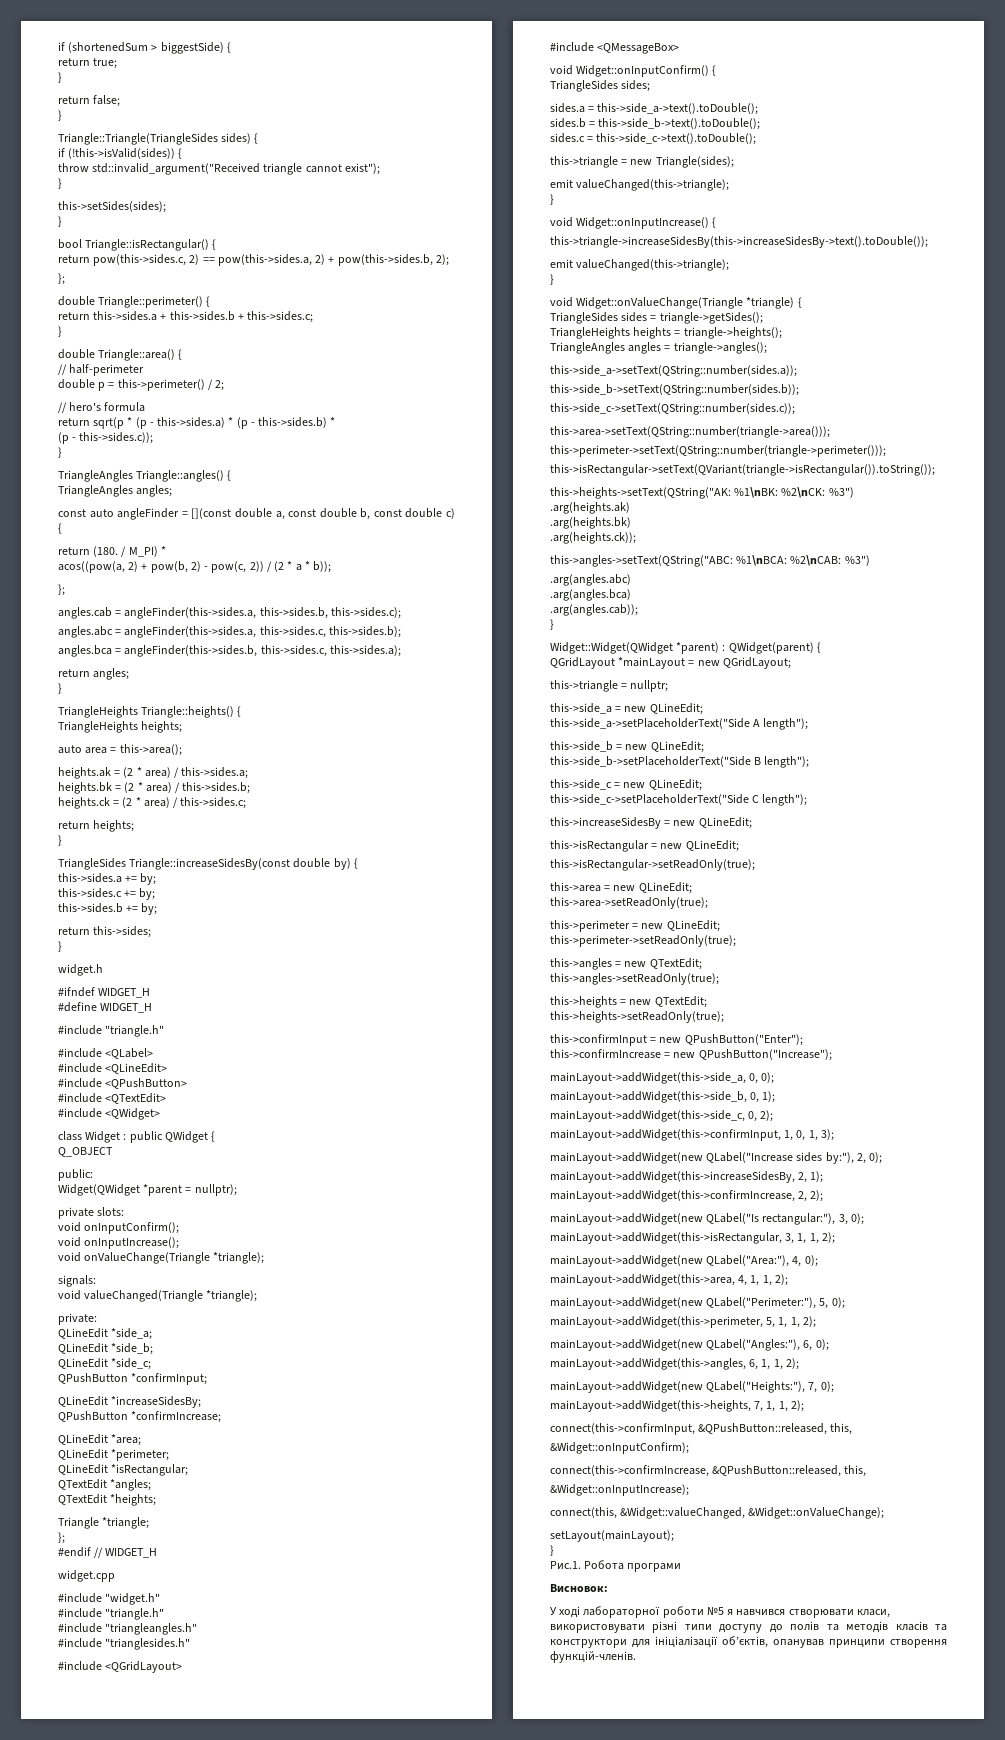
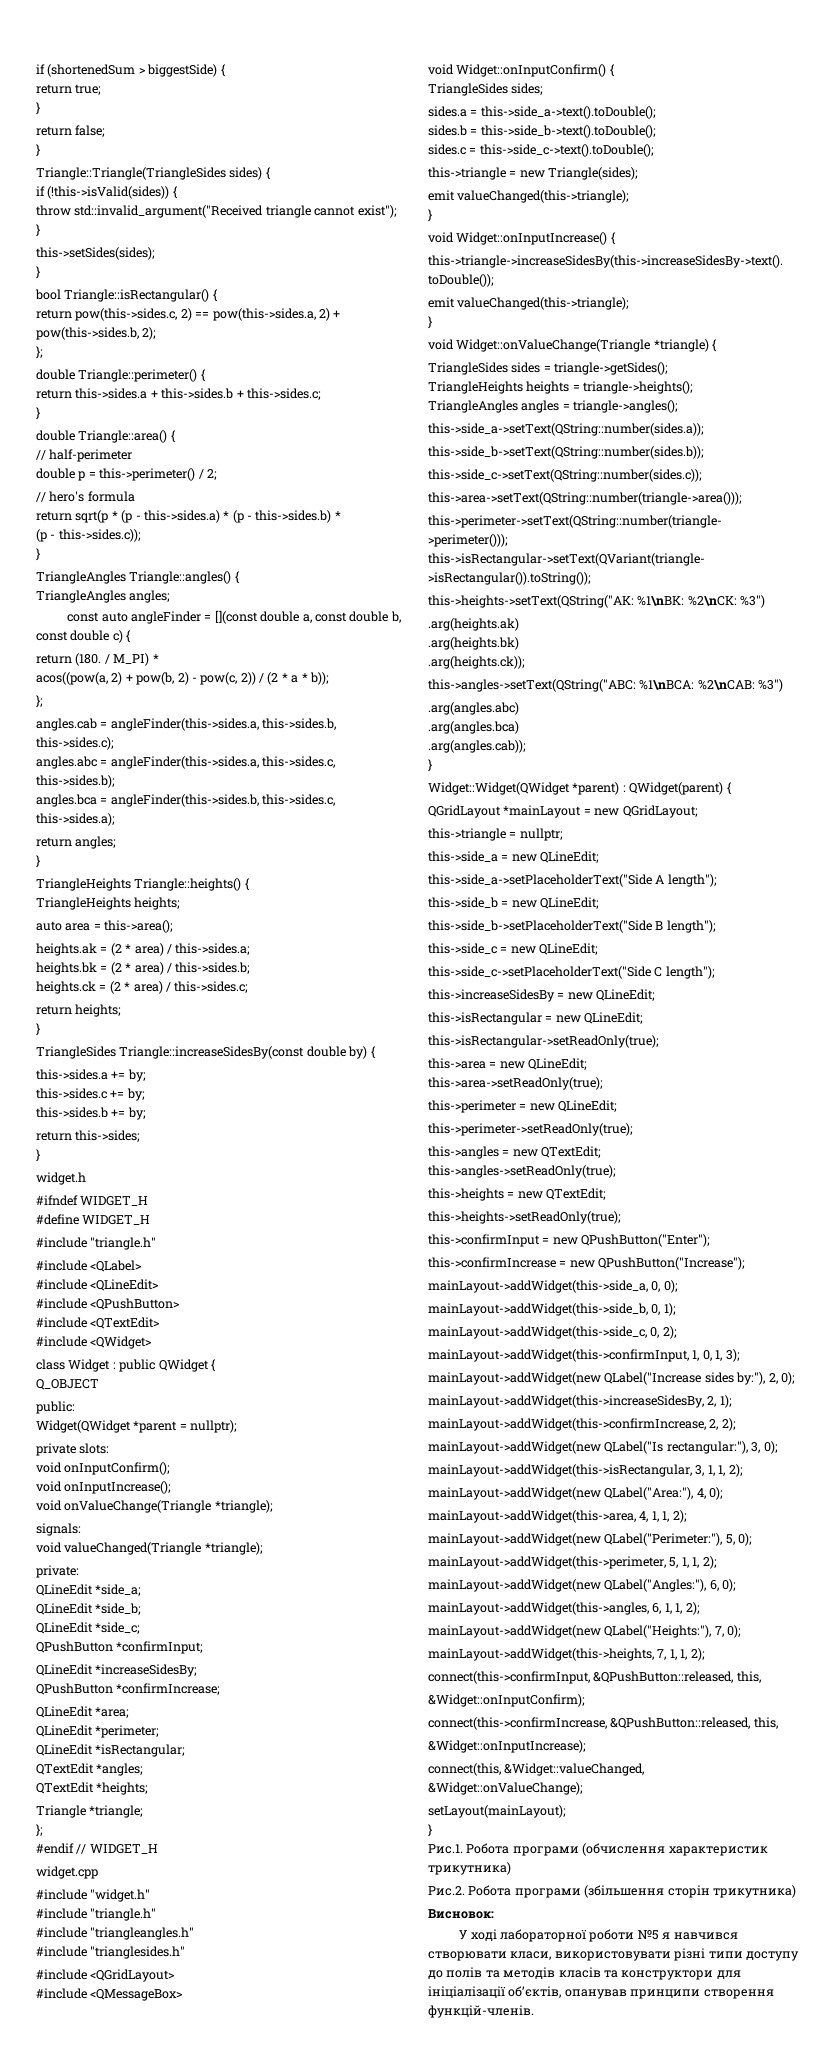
(682, 1567) none -> [582,1843,768,1856] [428,1862,511,1875] [428,1885,796,1898] (обчислення характеристик трикутника) // Рис.2. Робота програми (збільшення сторін трикутника)

